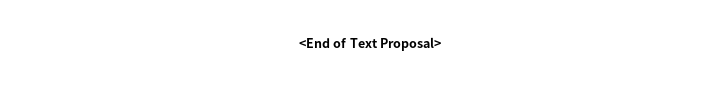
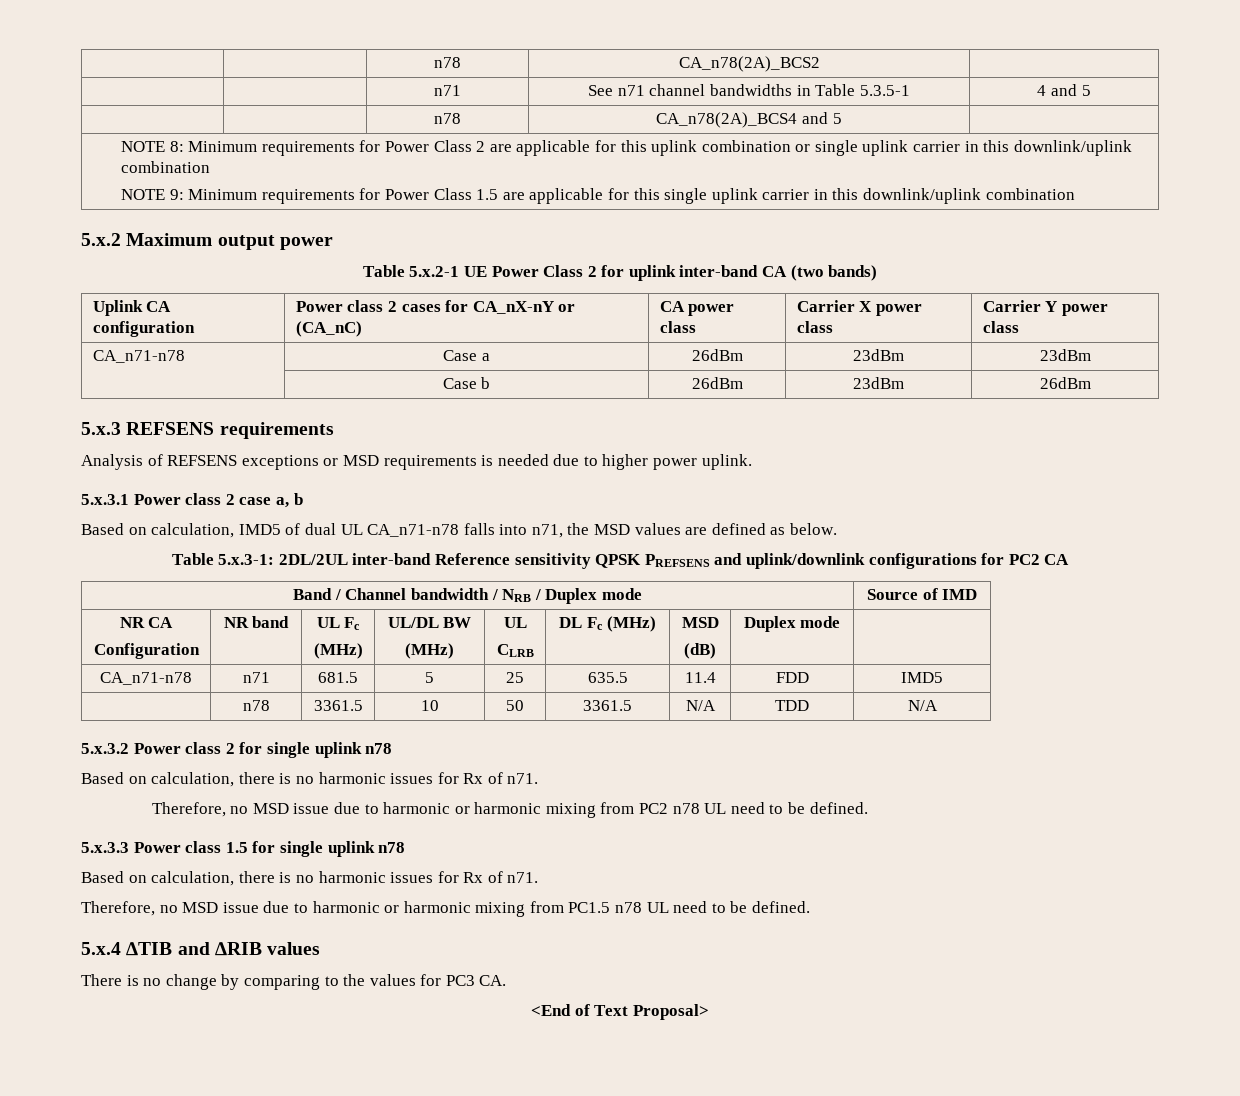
(298, 43) none -> [434,57,461,68] [678,56,820,72] [434,85,461,96] [588,84,910,96] [1037,84,1091,96] [434,113,461,124] [656,112,842,128] [121,140,1132,156] [121,161,211,173] [121,188,1075,204] [81,233,333,250] [362,265,878,281] [92,300,172,316] [92,321,195,337] [295,300,576,314] [295,321,362,337] [659,301,735,316] [659,321,696,333] [796,300,922,316] [796,321,833,333] [982,300,1108,316] [982,321,1019,333] [92,350,185,363] [443,350,490,361] [691,349,743,361] [853,349,904,361] [1039,349,1091,361] [442,377,491,389] [691,377,743,389] [853,377,904,389] [1039,377,1091,389] [81,422,334,439] [81,454,752,470] [81,493,303,508] [81,523,838,538] [171,553,1070,569] [293,588,642,604] [866,588,978,600] [119,617,174,628] [93,643,200,659] [223,616,290,628] [316,617,361,630] [313,643,363,659] [387,617,472,628] [405,643,454,659] [503,617,527,628] [496,644,534,657] [559,616,656,632] [681,617,719,628] [684,643,716,659] [743,616,841,632] [100,672,192,685] [242,672,270,683] [318,672,358,683] [425,672,434,683] [506,672,524,683] [587,672,628,683] [684,672,716,683] [775,672,809,683] [901,672,943,683] [242,700,270,711] [313,700,363,711] [420,700,439,711] [506,700,524,711] [583,700,632,711] [685,700,716,711] [775,700,809,711] [907,700,938,711] [81,742,393,758] [81,772,539,787] [151,802,868,818] [81,841,406,857] [81,871,539,886] [81,901,811,917] [81,942,321,956] [81,974,507,990] | | n78 | CA_n78(2A)_BCS2 | // | | n71 | See n71 channel bandwidths in Table 5.3.5-1 | 4 and 5 // | | n78 | CA_n78(2A)_BCS4 and 5 | // NOTE 8: Minimum requirements for Power Class 2 are applicable for this uplink combination or single uplink carrier in this downlink/uplink combination // NOTE 9: Minimum requirements for Power Class 1.5 are applicable for this single uplink carrier in this downlink/uplink combination // 5.x.2 Maximum output power // Table 5.x.2-1 UE Power Class 2 for uplink inter-band CA (two bands) // Uplink CA configuration | Power class 2 cases for CA_nX-nY or (CA_nC) | CA power class | Carrier X power class | Carrier Y power class // CA_n71-n78 | Case a | 26dBm | 23dBm | 23dBm // | Case b | 26dBm | 23dBm | 26dBm // 5.x.3 REFSENS requirements // Analysis of REFSENS exceptions or MSD requirements is needed due to higher power uplink. // 5.x.3.1 Power class 2 case a, b // Based on calculation, IMD5 of dual UL CA_n71-n78 falls into n71, the MSD values are defined as below. // Table 5.x.3-1: 2DL/2UL inter-band Reference sensitivity QPSK PREFSENS and uplink/downlink configurations for PC2 CA // Band / Channel bandwidth / NRB / Duplex mode | Source of IMD // NR CA // Configuration | NR band | UL Fc // (MHz) | UL/DL BW // (MHz) | UL // CLRB | DL Fc (MHz) | MSD // (dB) | Duplex mode | // CA_n71-n78 | n71 | 681.5 | 5 | 25 | 635.5 | 11.4 | FDD | IMD5 // | n78 | 3361.5 | 10 | 50 | 3361.5 | N/A | TDD | N/A // 5.x.3.2 Power class 2 for single uplink n78 // Based on calculation, there is no harmonic issues for Rx of n71. // Therefore, no MSD issue due to harmonic or harmonic mixing from PC2 n78 UL need to be defined. // 5.x.3.3 Power class 1.5 for single uplink n78 // Based on calculation, there is no harmonic issues for Rx of n71. // Therefore, no MSD issue due to harmonic or harmonic mixing from PC1.5 n78 UL need to be defined. // 5.x.4 ∆TIB and ∆RIB values // There is no change by comparing to the values for PC3 CA. //

